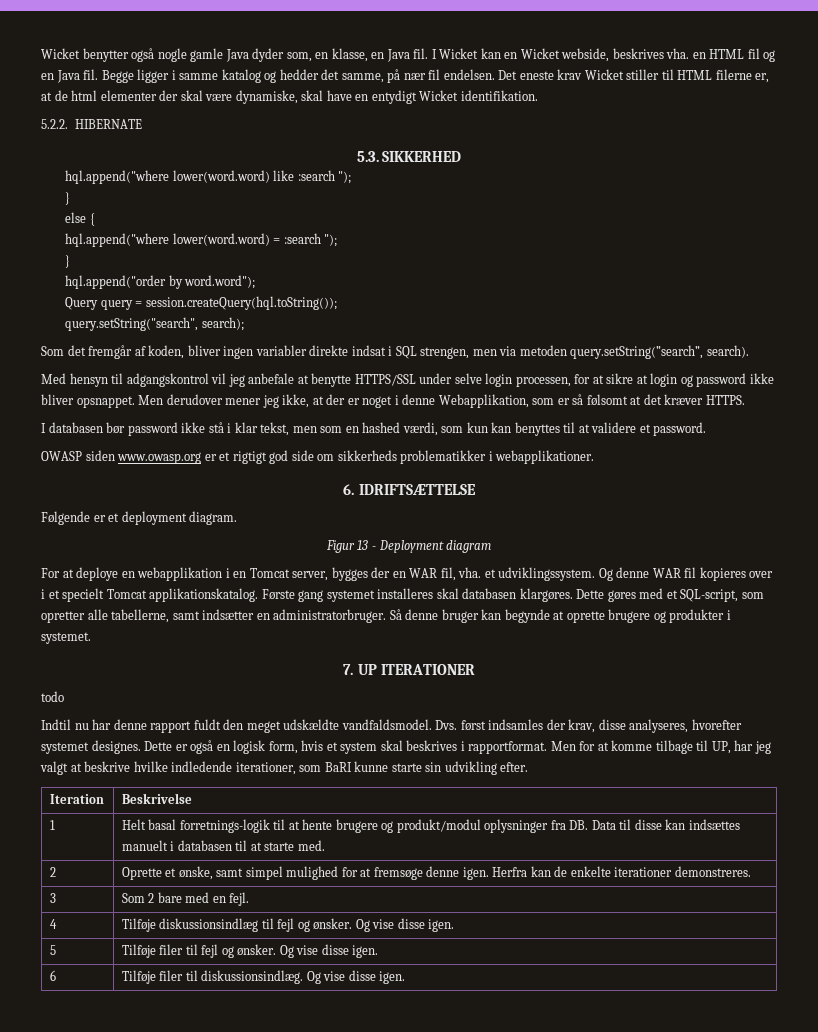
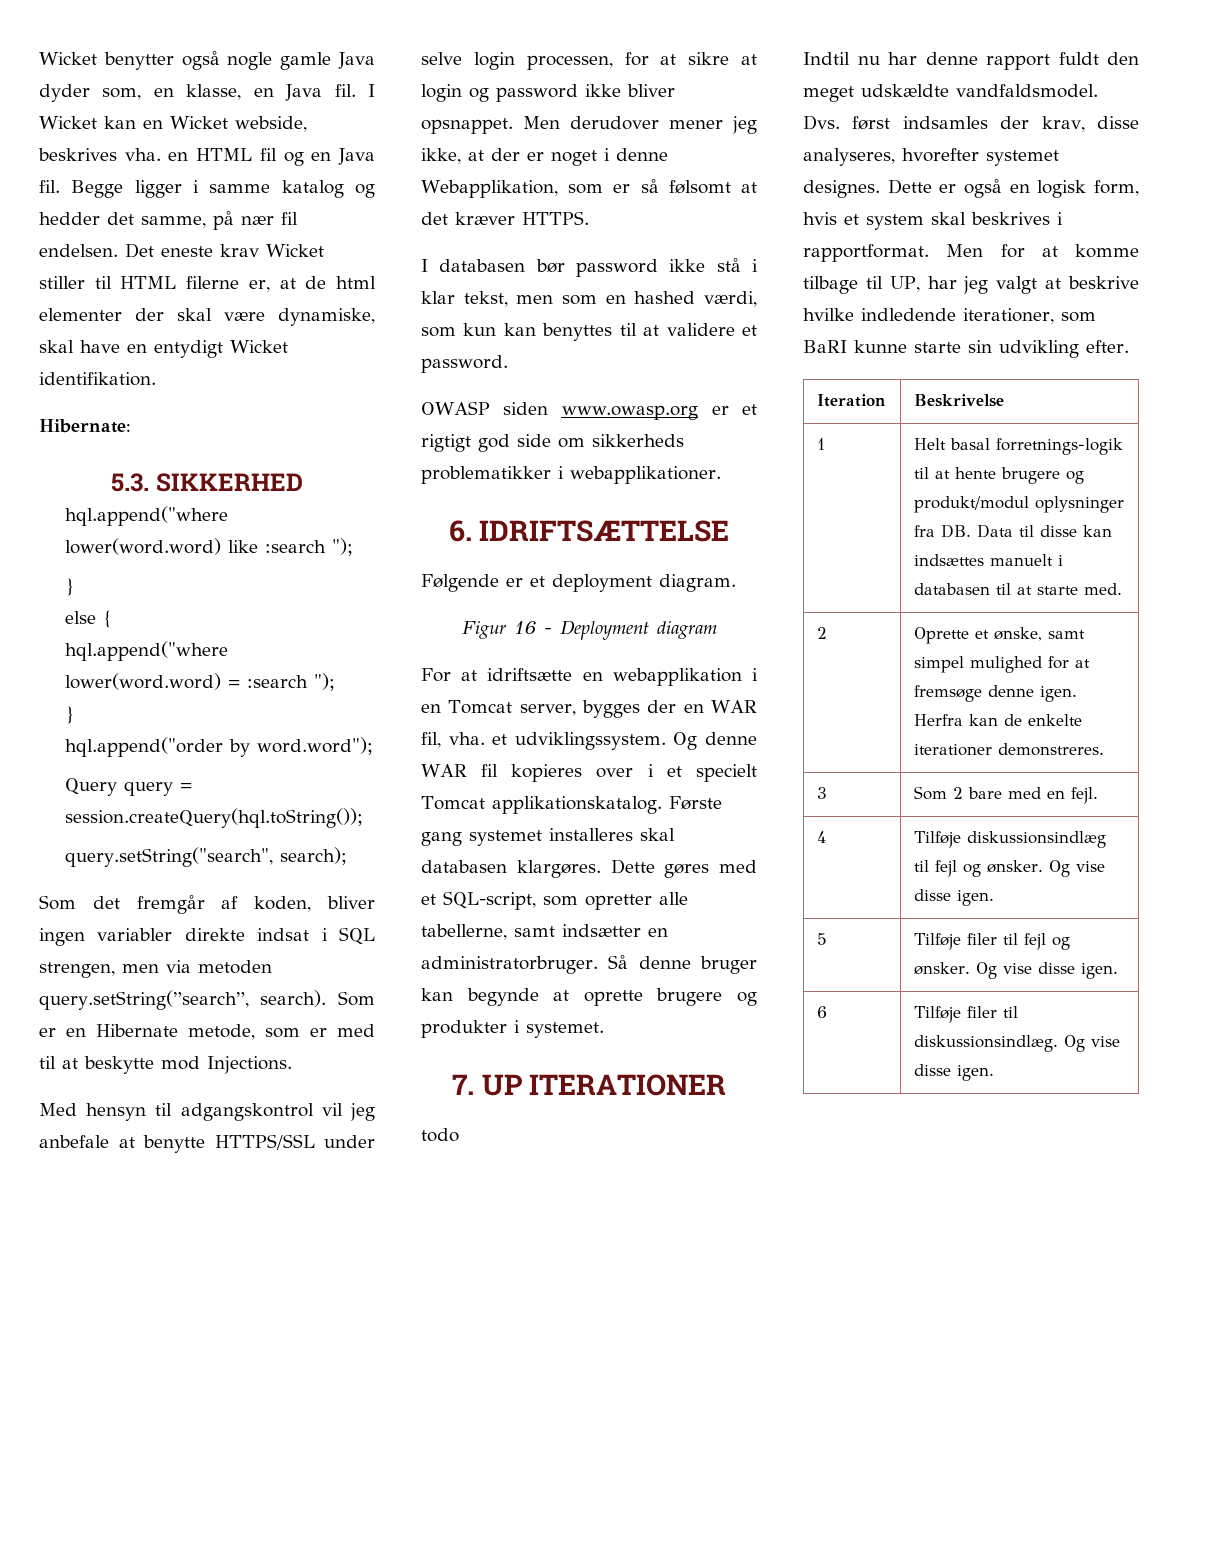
[41,119,142,129] 5.2.2. HIBERNATE -> [39,419,131,433] Hibernate:
(749, 351) none -> [338,991,375,1006] [39,1024,375,1040] [39,1056,292,1074] Som er en Hibernate metode, som er med til at beskytte mod Injections.
[357,540,369,550] 13 -> [513,621,536,634] 16
[76,567,119,581] deploye -> [487,668,573,681] idriftsætte

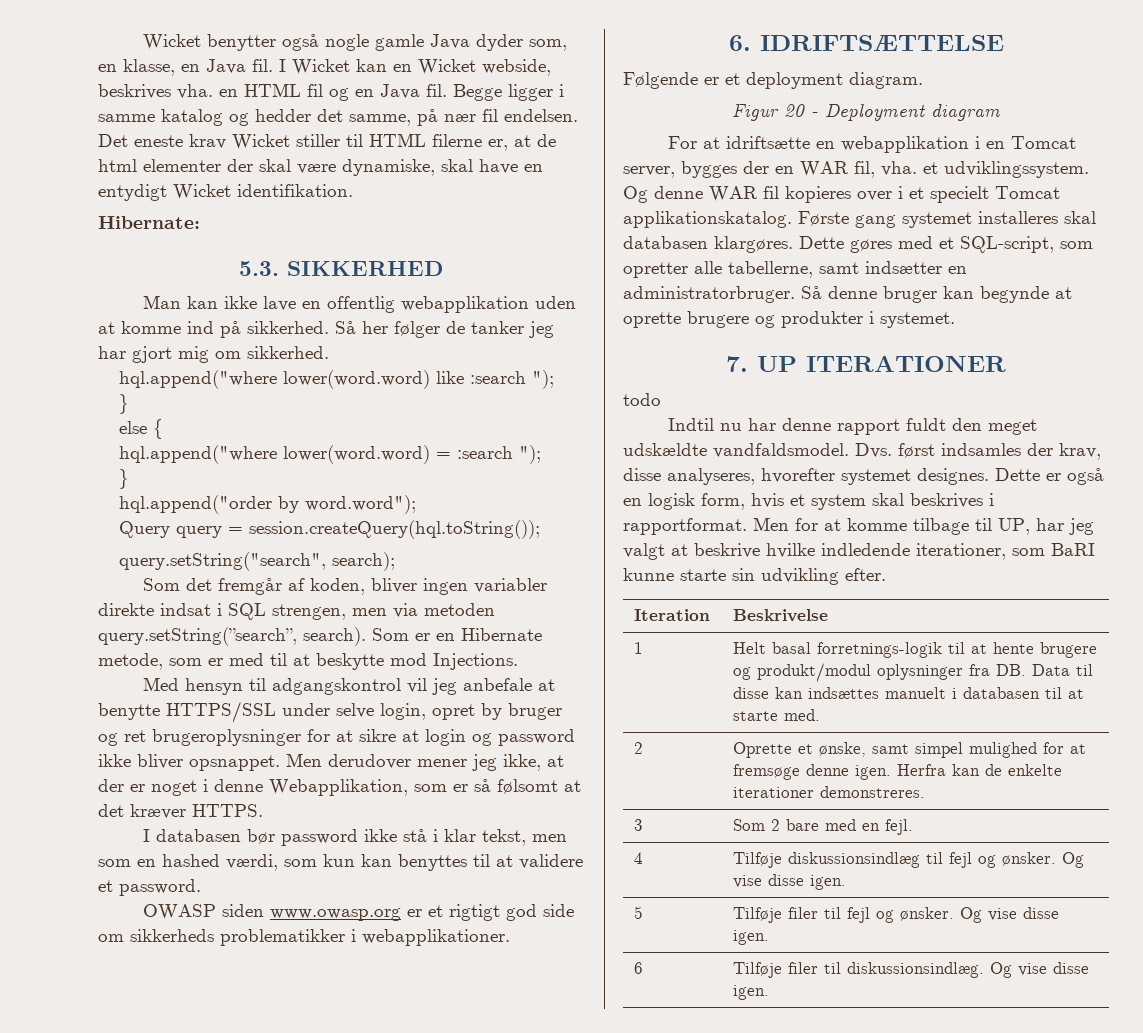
(303, 482) none -> [142,295,576,313] [98,321,554,338] [98,346,329,363] // Man kan ikke lave en offentlig webapplikation uden at komme ind på sikkerhed. Så her følger de tanker jeg har gjort mig om sikkerhed.
[473,52,613,70] login processen, -> [380,703,562,720] [98,729,301,746] login, opret by bruger og ret brugeroplysninger
[513,621,536,634] 16 -> [784,104,805,117] 20

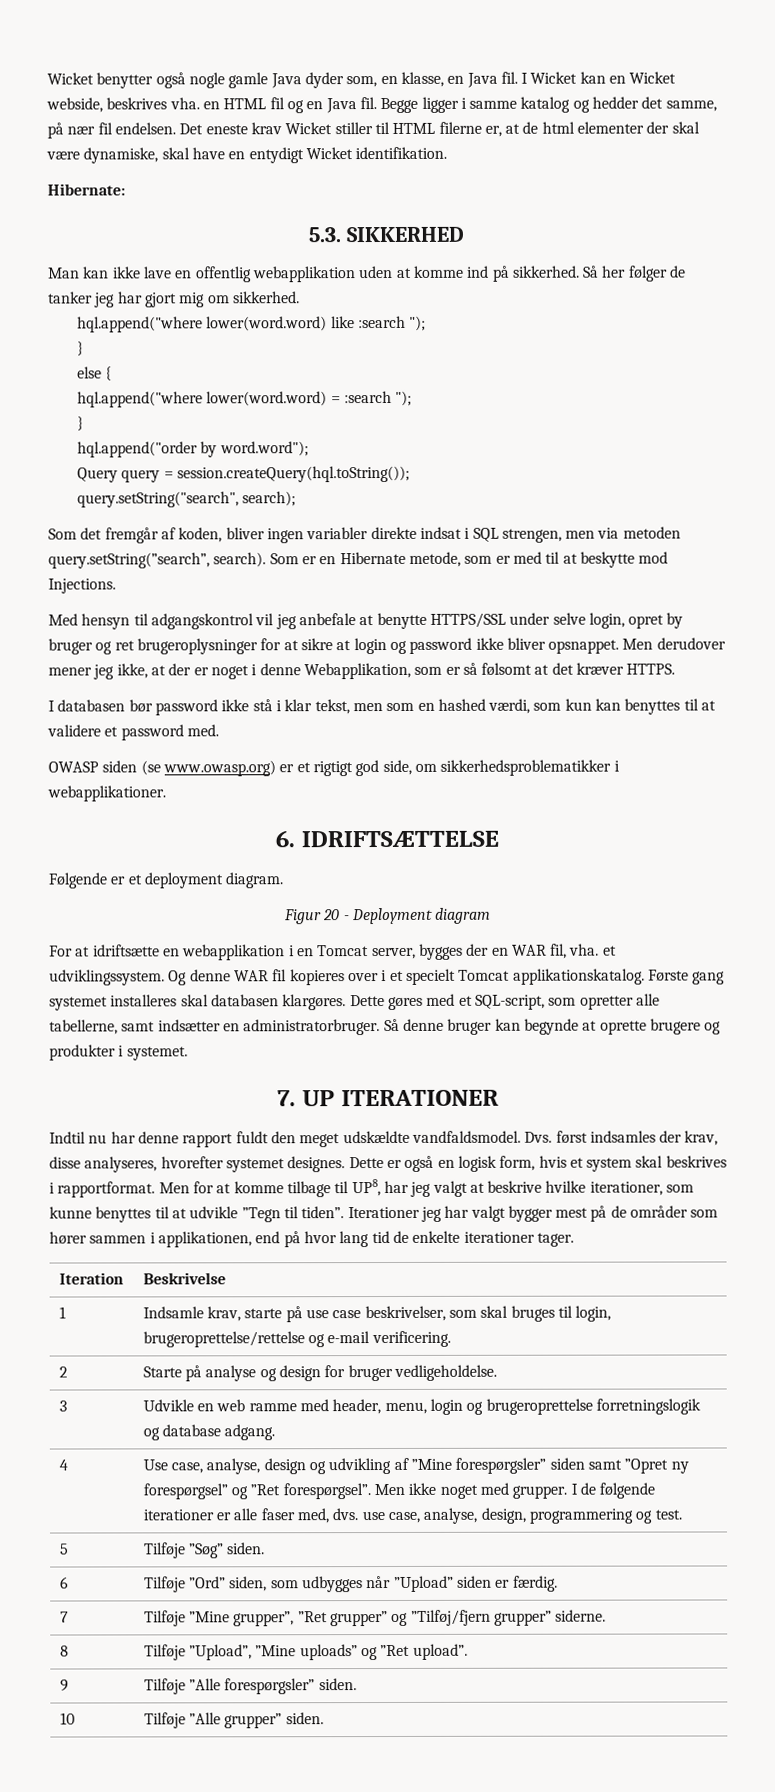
[119,879,201,896] password. -> [120,724,219,741] password med.
[269,908,401,921] www.owasp.org -> [140,760,276,777] (se www.owasp.org)
[542,904,574,917] [98,929,345,946] side om sikkerheds problematikker -> [382,759,612,776] side, om sikkerhedsproblematikker
[623,393,661,406] // todo -> (499, 1098) none
[998,518,1030,535] UP, -> [351,1179,381,1197] UP8,
[821,543,910,556] indledende -> (587, 1186) none
[1051,543,1095,556] [623,568,886,585] [634,609,711,621] [733,609,829,622] [634,642,644,654] [733,642,1098,658] [733,663,1094,682] [733,687,1085,699] [733,709,821,721] [634,742,644,754] [733,742,1087,758] [733,764,1063,780] [733,786,926,798] [634,819,644,831] [733,819,914,835] [634,852,644,864] [733,852,1085,868] [733,874,847,890] [634,906,644,919] [733,907,1060,923] [733,930,770,945] [634,962,644,974] [733,962,1090,978] [733,985,770,1000] BaRI kunne starte sin udvikling efter. // Iteration | Beskrivelse // 1 | Helt basal forretnings-logik til at hente brugere og produkt/modul oplysninger fra DB. Data til disse kan indsættes manuelt i databasen til at starte med. // 2 | Oprette et ønske, samt simpel mulighed for at fremsøge denne igen. Herfra kan de enkelte iterationer demonstreres. // 3 | Som 2 bare med en fejl. // 4 | Tilføje diskussionsindlæg til fejl og ønsker. Og vise disse igen. // 5 | Tilføje filer til fejl og ønsker. Og vise disse igen. // 6 | Tilføje filer til diskussionsindlæg. Og vise disse igen. -> [49,1205,719,1223] [49,1230,574,1248] [58,1272,124,1285] [142,1272,226,1285] [58,1306,66,1319] [142,1305,612,1323] [142,1330,451,1348] [58,1366,68,1378] [142,1364,497,1382] [58,1400,67,1412] [142,1398,701,1415] [142,1424,276,1441] [58,1459,68,1471] [142,1457,689,1475] [142,1482,656,1500] [142,1507,682,1524] [59,1543,69,1555] [143,1542,266,1559] [59,1576,69,1589] [143,1575,558,1593] [59,1611,69,1623] [143,1609,607,1627] [59,1645,69,1657] [143,1643,468,1661] [59,1679,69,1692] [143,1678,357,1695] [59,1712,75,1725] [143,1712,324,1729] kunne benyttes til at udvikle ”Tegn til tiden”. Iterationer jeg har valgt bygger mest på de områder som hører sammen i applikationen, end på hvor lang tid de enkelte iterationer tager. // Iteration | Beskrivelse // 1 | Indsamle krav, starte på use case beskrivelser, som skal bruges til login, brugeroprettelse/rettelse og e-mail verificering. // 2 | Starte på analyse og design for bruger vedligeholdelse. // 3 | Udvikle en web ramme med header, menu, login og brugeroprettelse forretningslogik og database adgang. // 4 | Use case, analyse, design og udvikling af ”Mine forespørgsler” siden samt ”Opret ny forespørgsel” og ”Ret forespørgsel”. Men ikke noget med grupper. I de følgende iterationer er alle faser med, dvs. use case, analyse, design, programmering og test. // 5 | Tilføje ”Søg” siden. // 6 | Tilføje ”Ord” siden, som udbygges når ”Upload” siden er færdig. // 7 | Tilføje ”Mine grupper”, ”Ret grupper” og ”Tilføj/fjern grupper” siderne. // 8 | Tilføje ”Upload”, ”Mine uploads” og ”Ret upload”. // 9 | Tilføje ”Alle forespørgsler” siden. // 10 | Tilføje ”Alle grupper” siden.

